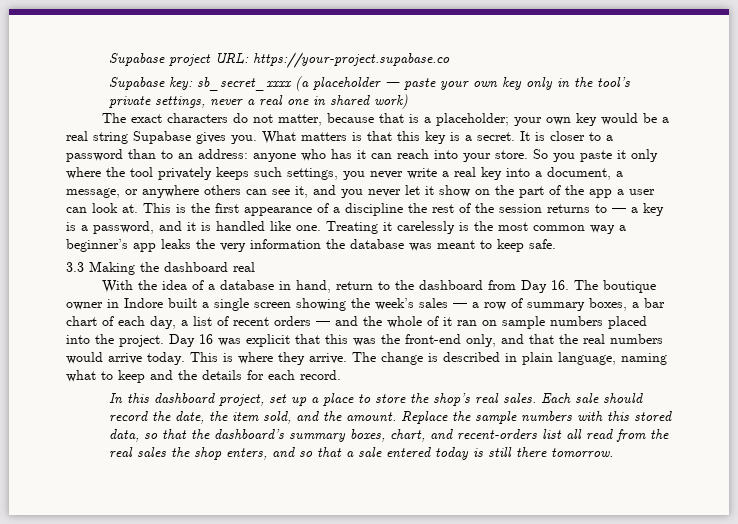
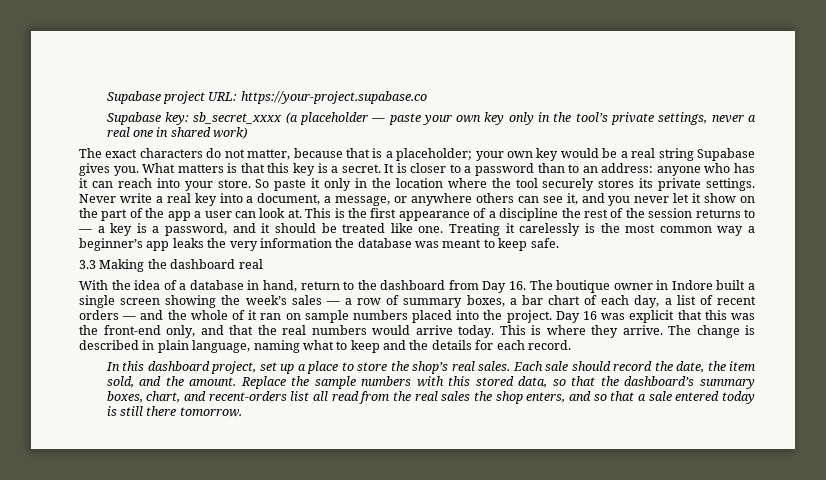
[553,153,575,162] you -> (270, 183) none
[66,167,403,180] where the tool privately keeps such settings, you never -> [355,178,755,191] [79,194,116,203] in the location where the tool securely stores its private settings. Never
[201,221,265,231] is handled -> [274,223,386,233] should be treated

